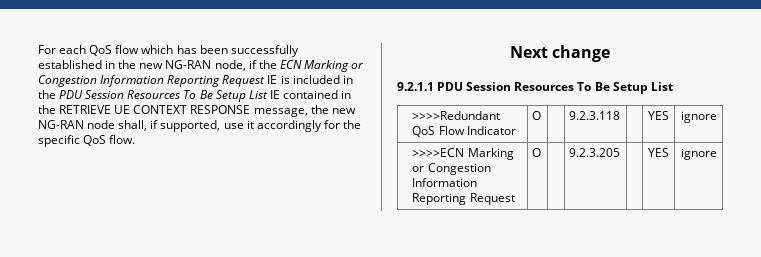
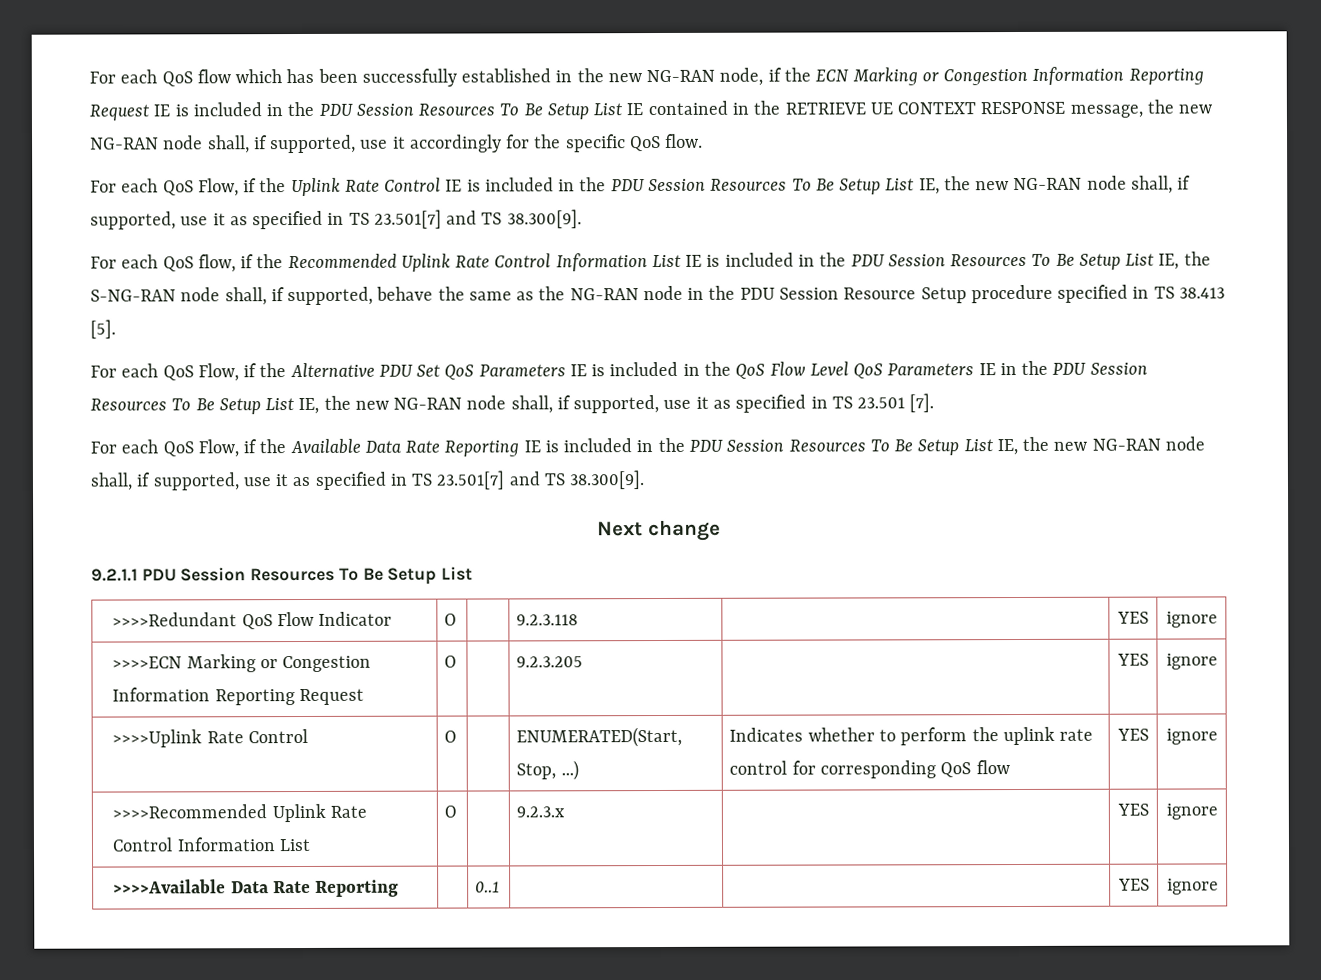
(136, 139) none -> [90,175,1192,197] [90,209,582,230] [90,251,1211,273] [90,284,1225,306] [90,319,116,339] [90,360,1148,382] [90,393,935,415] [90,436,1205,458] [90,470,645,491] // For each QoS Flow, if the Uplink Rate Control IE is included in the PDU Session Resources To Be Setup List IE, the new NG-RAN node shall, if supported, use it as specified in TS 23.501[7] and TS 38.300[9]. // For each QoS flow, if the Recommended Uplink Rate Control Information List IE is included in the PDU Session Resources To Be Setup List IE, the S-NG-RAN node shall, if supported, behave the same as the NG-RAN node in the PDU Session Resource Setup procedure specified in TS 38.413 [5]. // For each QoS Flow, if the Alternative PDU Set QoS Parameters IE is included in the QoS Flow Level QoS Parameters IE in the PDU Session Resources To Be Setup List IE, the new NG-RAN node shall, if supported, use it as specified in TS 23.501 [7]. // For each QoS Flow, if the Available Data Rate Reporting IE is included in the PDU Session Resources To Be Setup List IE, the new NG-RAN node shall, if supported, use it as specified in TS 23.501[7] and TS 38.300[9].
(717, 154) none -> [112,728,308,748] [444,730,458,743] [516,726,683,748] [516,760,579,781] [729,726,1094,746] [729,760,1010,779] [1116,728,1149,741] [1165,728,1218,745] [112,803,367,823] [112,837,311,852] [444,805,458,818] [516,806,566,818] [1116,803,1149,816] [1165,803,1218,820] [113,879,400,897] [475,881,501,893] [1117,878,1150,891] [1166,878,1219,895] // >>>>Uplink Rate Control | O | | ENUMERATED(Start, Stop, ...) | Indicates whether to perform the uplink rate control for corresponding QoS flow | YES | ignore // >>>>Recommended Uplink Rate Control Information List | O | | 9.2.3.x | | YES | ignore // >>>>Available Data Rate Reporting | | 0..1 | | | YES | ignore

